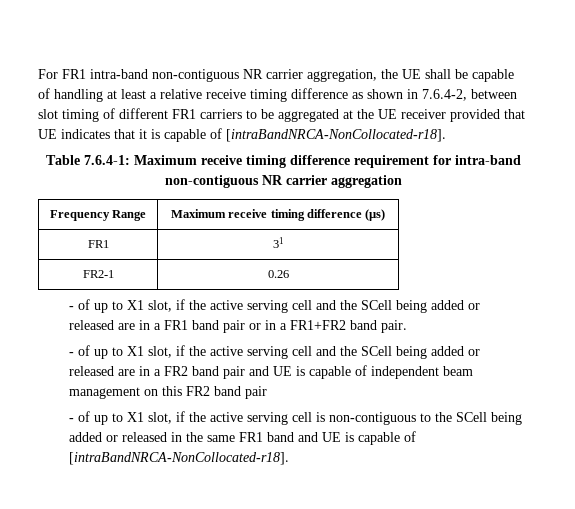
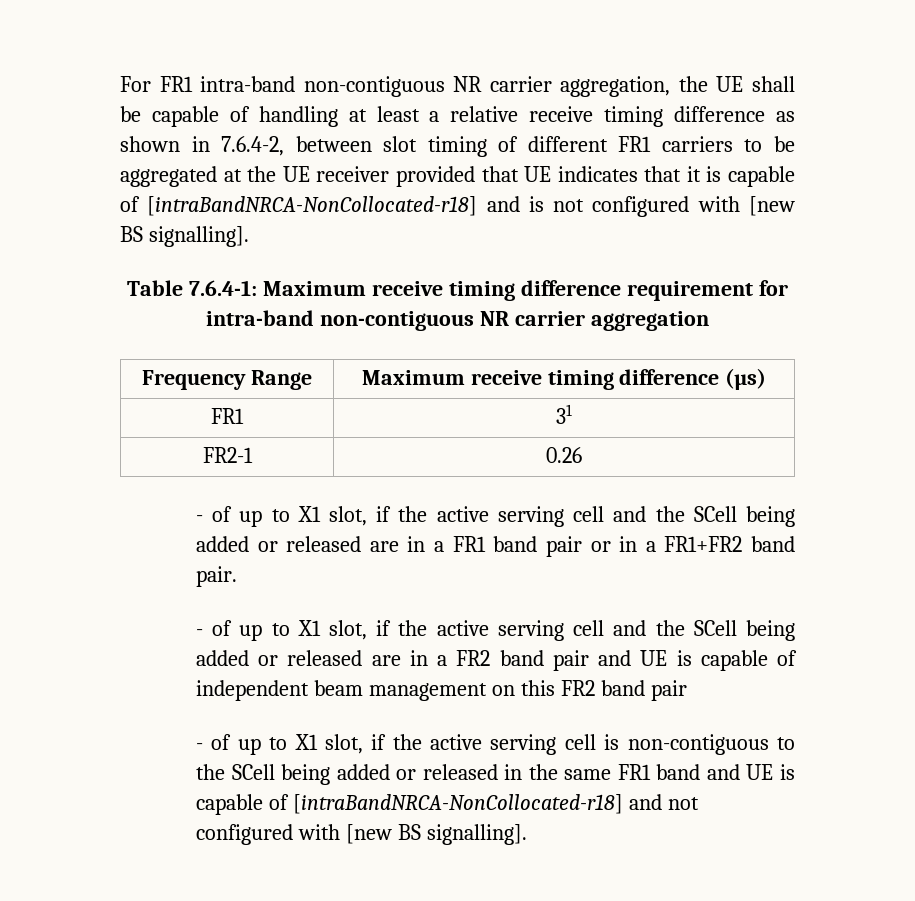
[226,129,446,142] [intraBandNRCA-NonCollocated-r18]. -> [147,196,795,217] [120,226,249,247] [intraBandNRCA-NonCollocated-r18] and is not configured with [new BS signalling].
[69,452,290,465] [intraBandNRCA-NonCollocated-r18]. -> [292,794,699,814] [195,824,527,845] [intraBandNRCA-NonCollocated-r18] and not configured with [new BS signalling].

